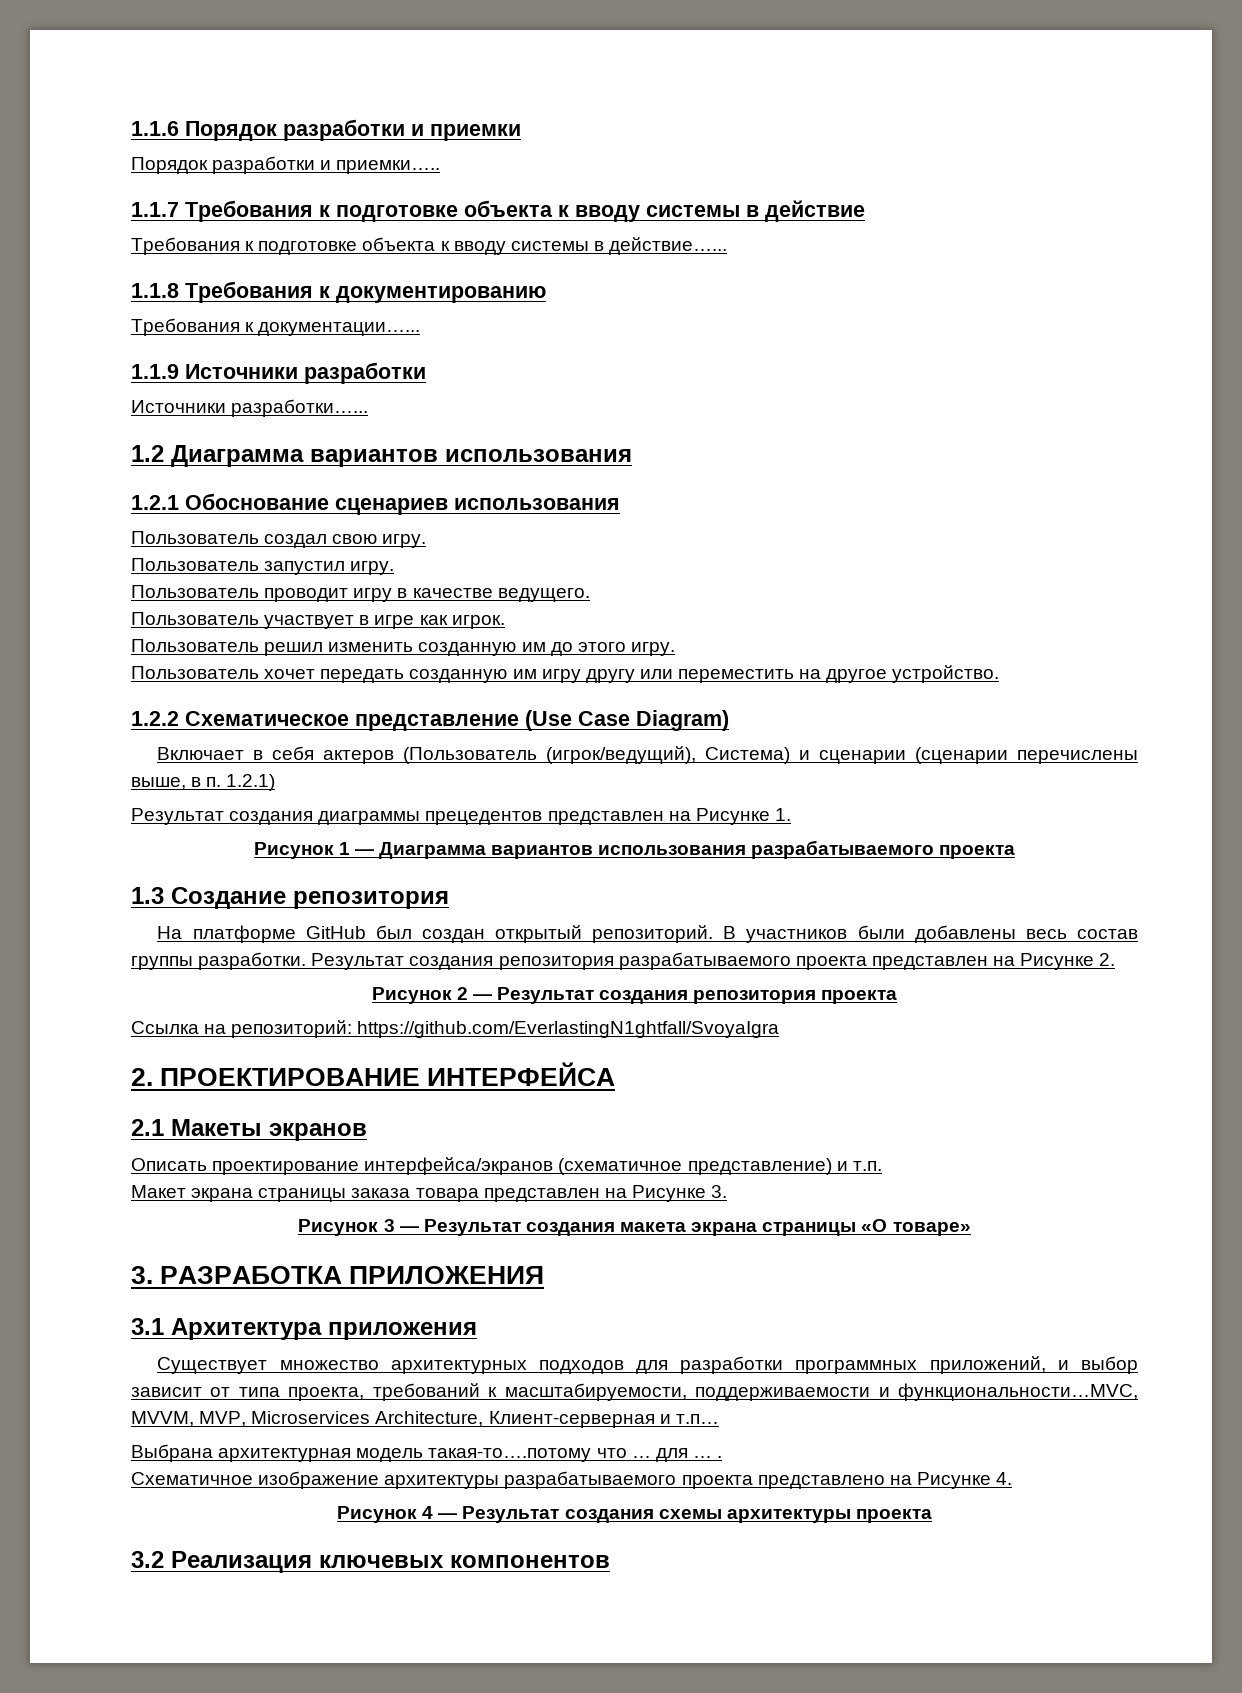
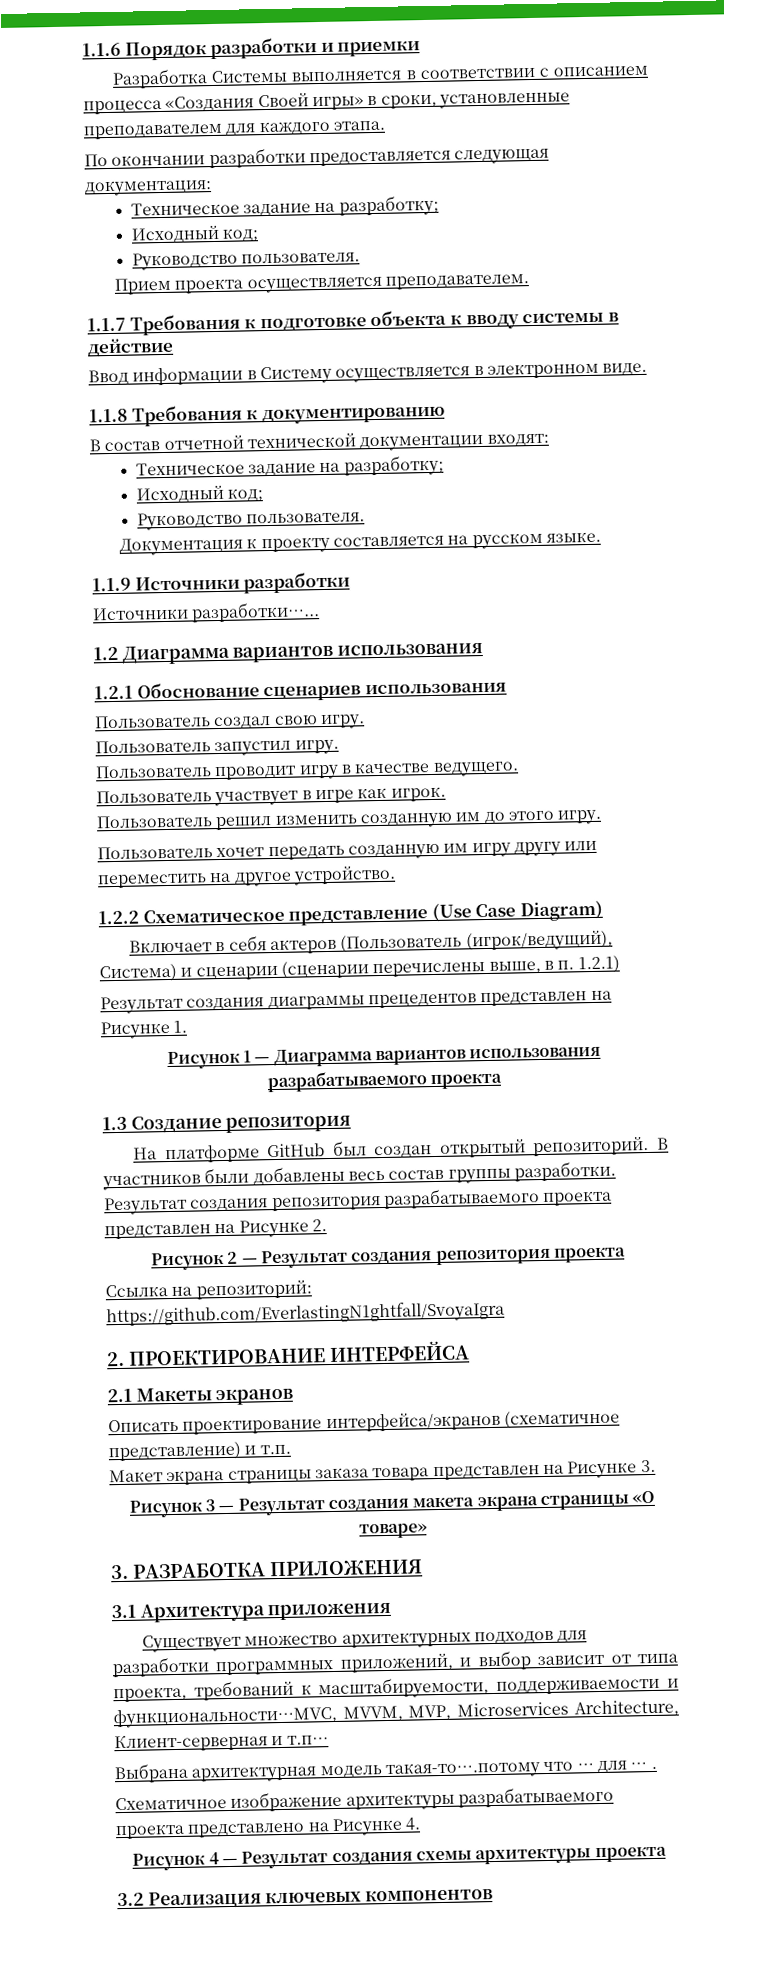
[131,156,441,174] Порядок разработки и приемки….. -> [112,65,649,89] [83,92,570,115] [83,120,385,140] [84,147,550,169] [84,179,212,197] [130,194,439,217] [130,224,259,244] [131,251,360,271] [113,274,529,295] Разработка Системы выполняется в соответствии с описанием процесса «Создания Своей игры» в сроки, установленные преподавателем для каждого этапа. // По окончании разработки предоставляется следующая документация: // Техническое задание на разработку; // Исходный код; // Руководство пользователя. // Прием проекта осуществляется преподавателем.
[131,237,728,255] [131,281,546,303] [131,318,421,336] Требования к подготовке объекта к вводу системы в действие…... // 1.1.8 Требования к документированию // Требования к документации…... -> [88,362,648,386] [89,404,445,427] [89,432,549,452] [135,454,444,477] [135,484,263,504] [136,511,365,531] [118,531,601,556] Ввод информации в Систему осуществляется в электронном виде. // 1.1.8 Требования к документированию // В состав отчетной технической документации входят: // Техническое задание на разработку; // Исходный код; // Руководство пользователя. // Документация к проекту составляется на русском языке.

